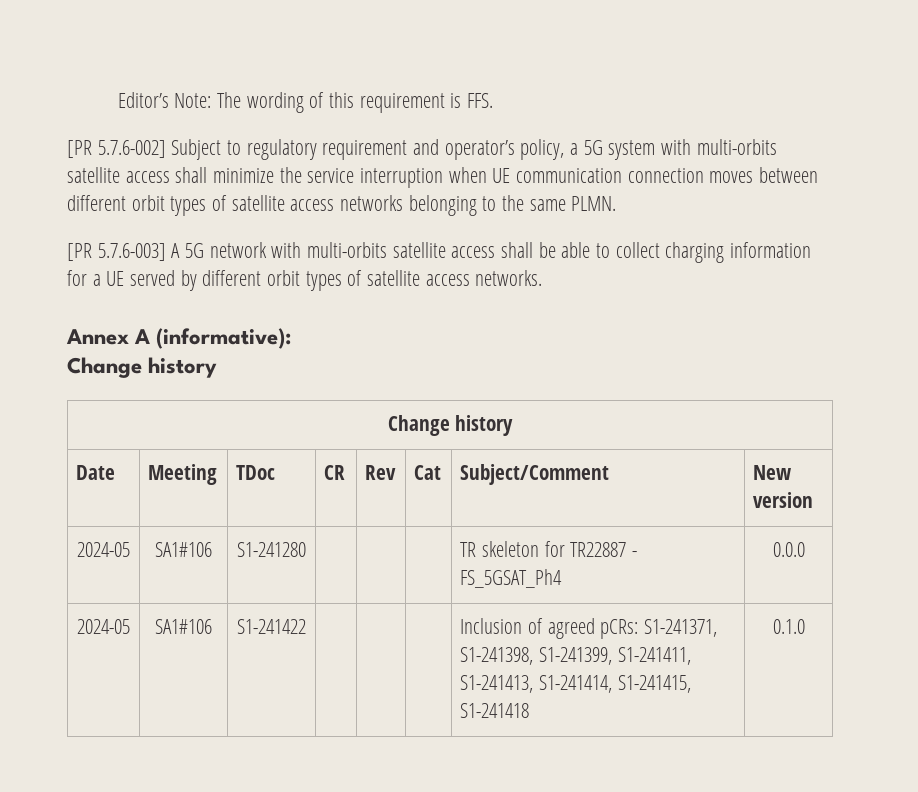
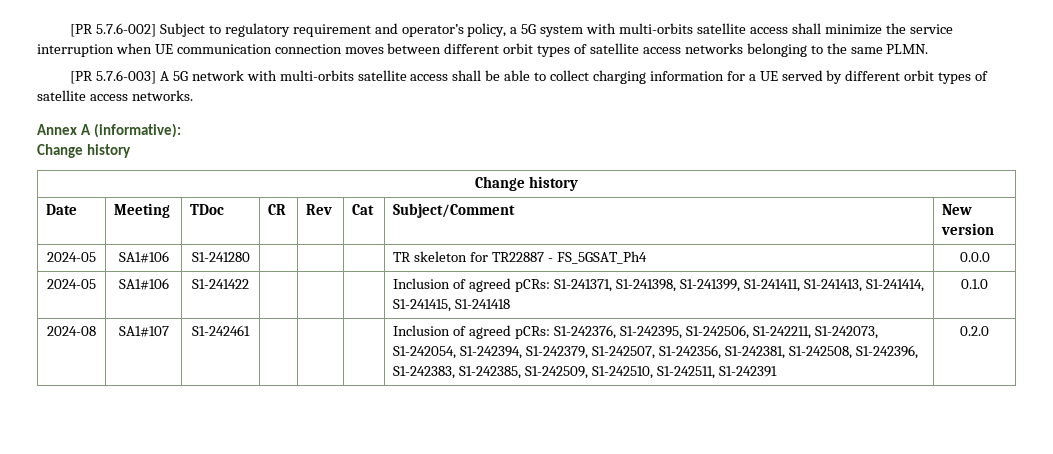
[117,92,494,113] Editor’s Note: The wording of this requirement is FFS. // -> (70, 30) none
(805, 626) none -> [47,326,96,336] [118,326,169,337] [192,325,250,336] [393,325,878,339] [393,345,918,359] [393,366,778,379] [960,326,989,336] // 2024-08 | SA1#107 | S1-242461 | | | | Inclusion of agreed pCRs: S1-242376, S1-242395, S1-242506, S1-242211, S1-242073, S1-242054, S1-242394, S1-242379, S1-242507, S1-242356, S1-242381, S1-242508, S1-242396, S1-242383, S1-242385, S1-242509, S1-242510, S1-242511, S1-242391 | 0.2.0

